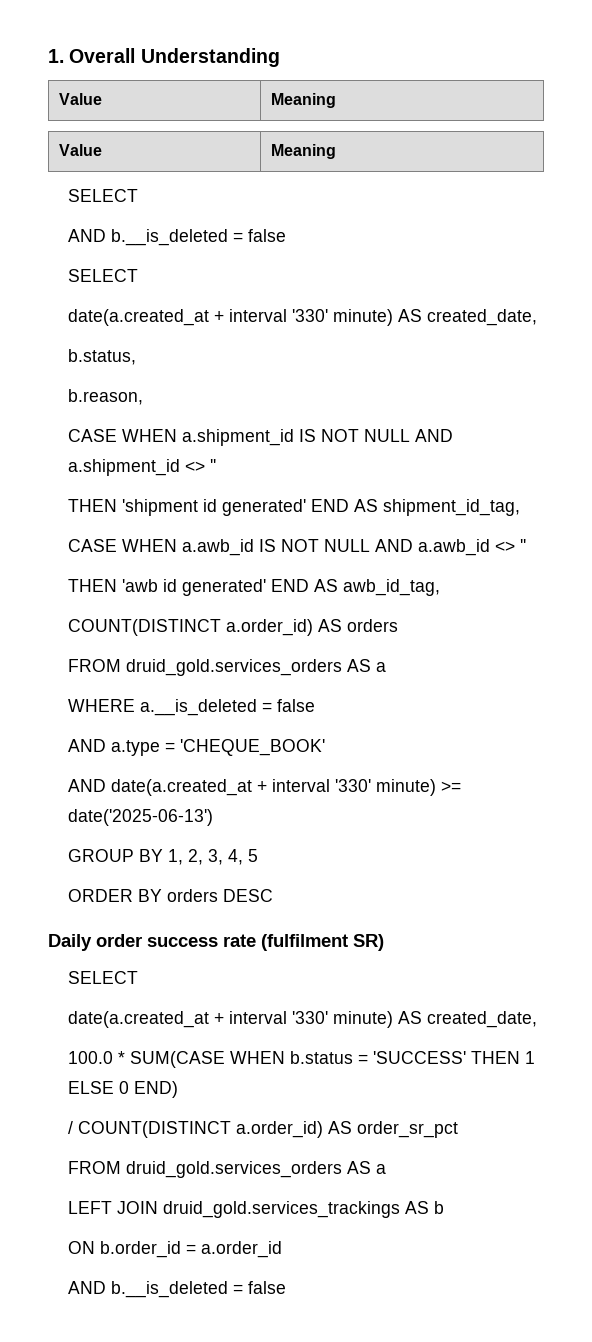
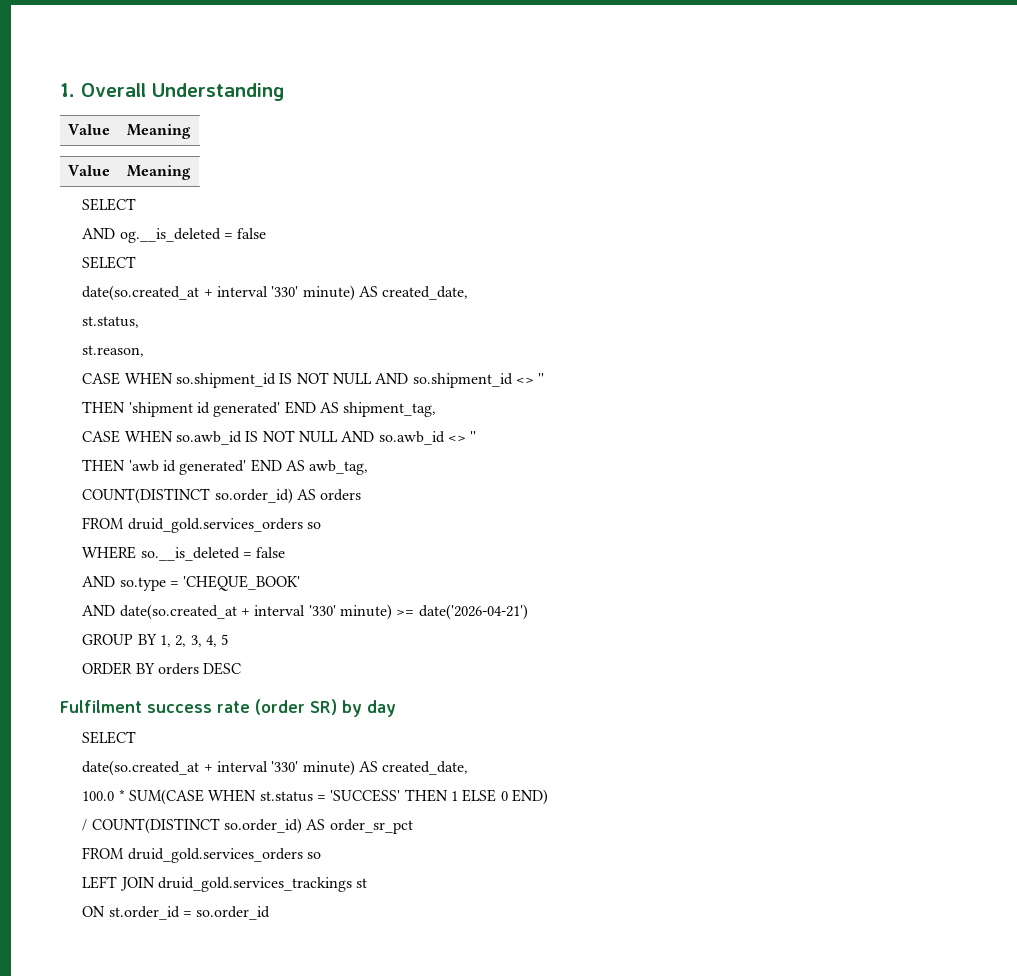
[110,229,228,246] b.__is_deleted -> [119,228,221,243] og.__is_deleted
[67,309,537,326] [67,349,136,365] [67,389,143,405] [67,429,453,446] [67,459,180,476] date(a.created_at + interval '330' minute) AS created_date, // b.status, // b.reason, // CASE WHEN a.shipment_id IS NOT NULL AND a.shipment_id -> [82,285,469,301] [82,316,140,328] [82,345,145,357] [82,372,513,388] date(so.created_at + interval '330' minute) AS created_date, // st.status, // st.reason, // CASE WHEN so.shipment_id IS NOT NULL AND so.shipment_id
[382,499,520,516] [67,539,490,556] shipment_id_tag, // CASE WHEN a.awb_id IS NOT NULL AND a.awb_id -> [343,402,437,417] [82,430,445,445] shipment_tag, // CASE WHEN so.awb_id IS NOT NULL AND so.awb_id
[342,579,440,596] [67,619,313,636] awb_id_tag, // COUNT(DISTINCT a.order_id) -> [309,460,369,475] [82,488,293,504] awb_tag, // COUNT(DISTINCT so.order_id)
[346,659,386,672] AS a -> [307,522,322,529] so
[139,699,257,716] a.__is_deleted -> [140,547,240,561] so.__is_deleted
[110,740,160,756] a.type -> [119,577,166,591] so.type
[110,779,252,796] date(a.created_at -> [119,604,237,620] date(so.created_at
[67,809,213,826] date('2025-06-13') -> [418,604,528,620] date('2026-04-21')
[48,934,142,951] Daily order -> [60,700,142,713] Fulfilment
[261,934,348,951] (fulfilment -> [255,699,305,715] (order
[67,971,138,984] [67,1011,209,1028] // SELECT // date(a.created_at -> [342,700,396,717] [82,731,137,744] [82,760,200,776] by day // SELECT // date(so.created_at
[289,1051,353,1064] b.status -> [259,791,313,802] st.status
[235,1121,323,1138] a.order_id) -> [224,818,303,834] so.order_id)
[346,1161,386,1174] AS a -> [307,852,322,859] so
[404,1201,444,1214] AS b -> [356,878,368,888] st
[99,1241,282,1258] [67,1281,286,1298] b.order_id = a.order_id // AND b.__is_deleted = false -> [108,906,271,920] st.order_id = so.order_id

